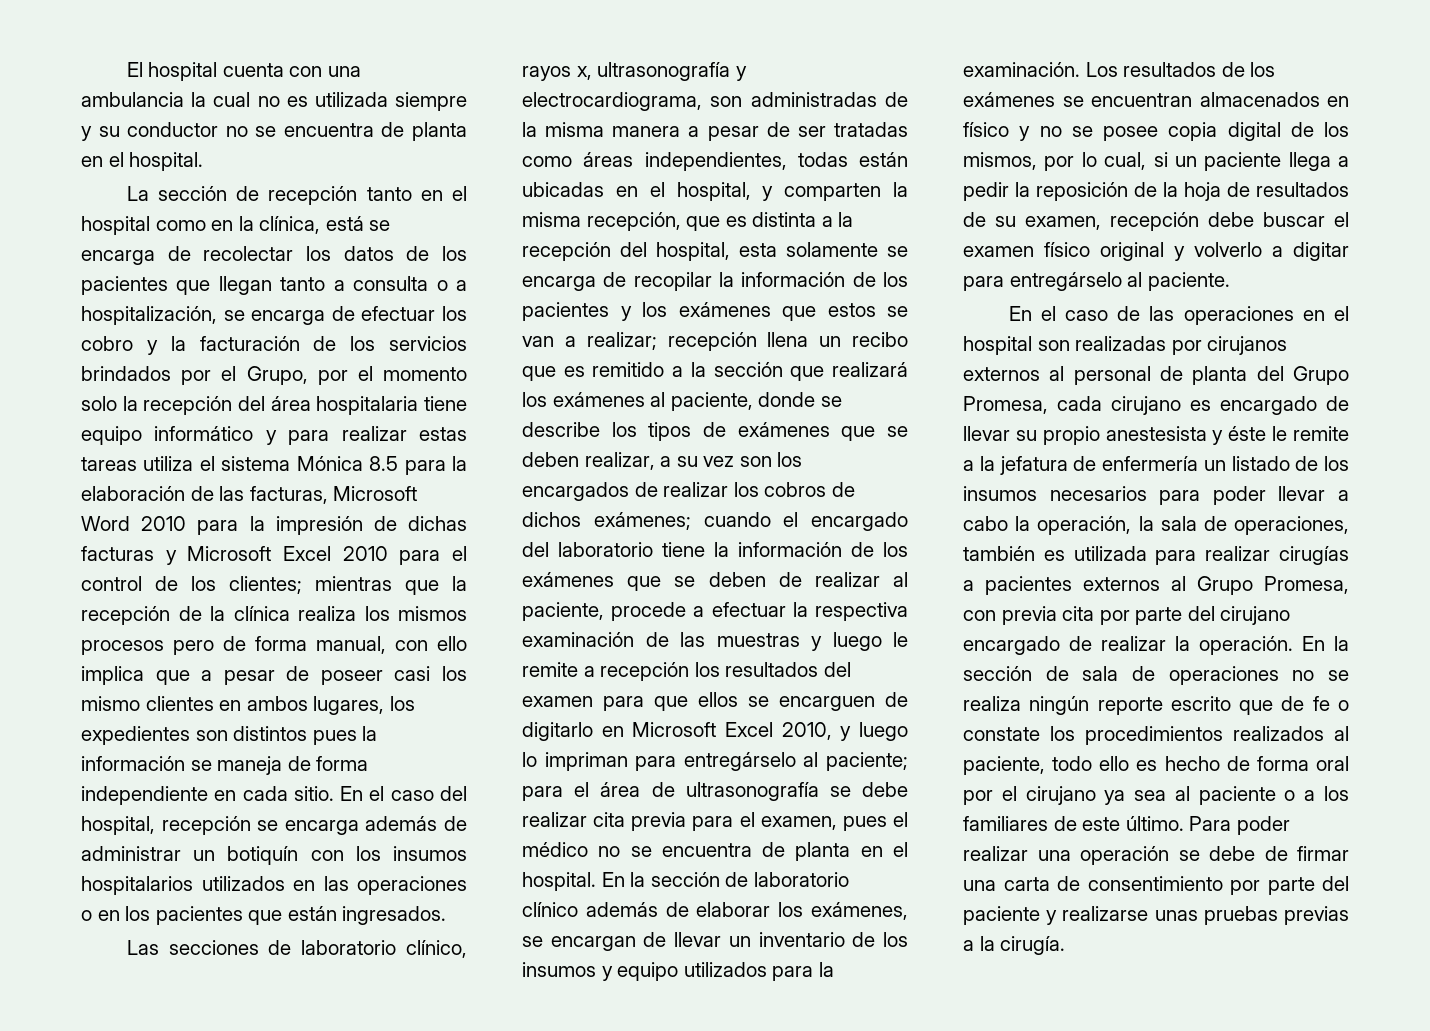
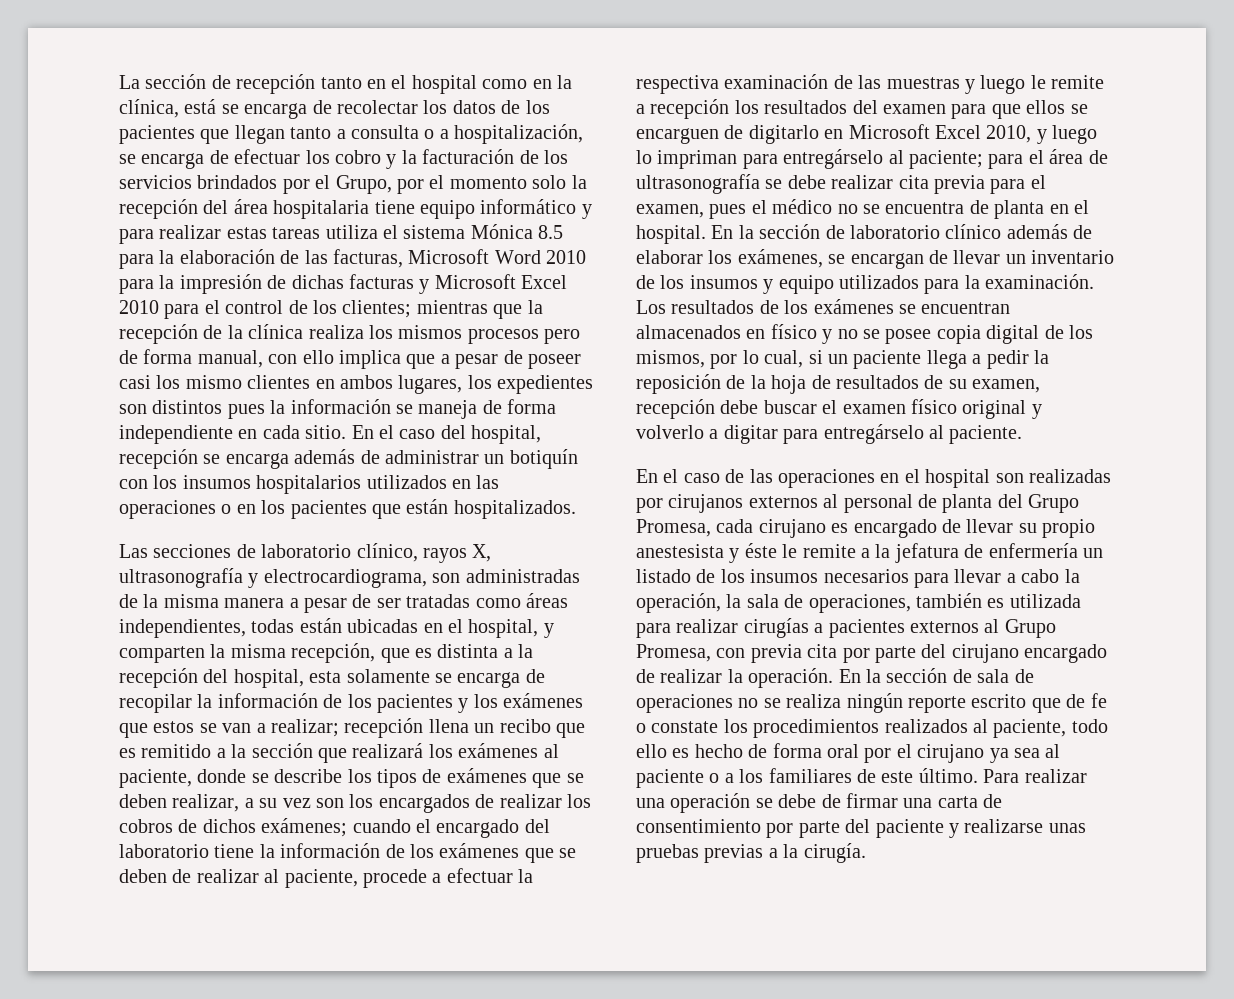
[126,62,361,81] [81,92,467,111] [81,122,467,141] [81,152,204,171] El hospital cuenta con una ambulancia la cual no es utilizada siempre y su conductor no se encuentra de planta en el hospital. // -> (119, 82) none
[342,906,447,925] ingresados. -> [453,500,576,519] hospitalizados.
[576,66,592,80] x, -> [472,544,492,562] X,
[1212,486,1266,505] poder -> (949, 580) none
[1236,816,1290,835] poder -> (1020, 776) none

